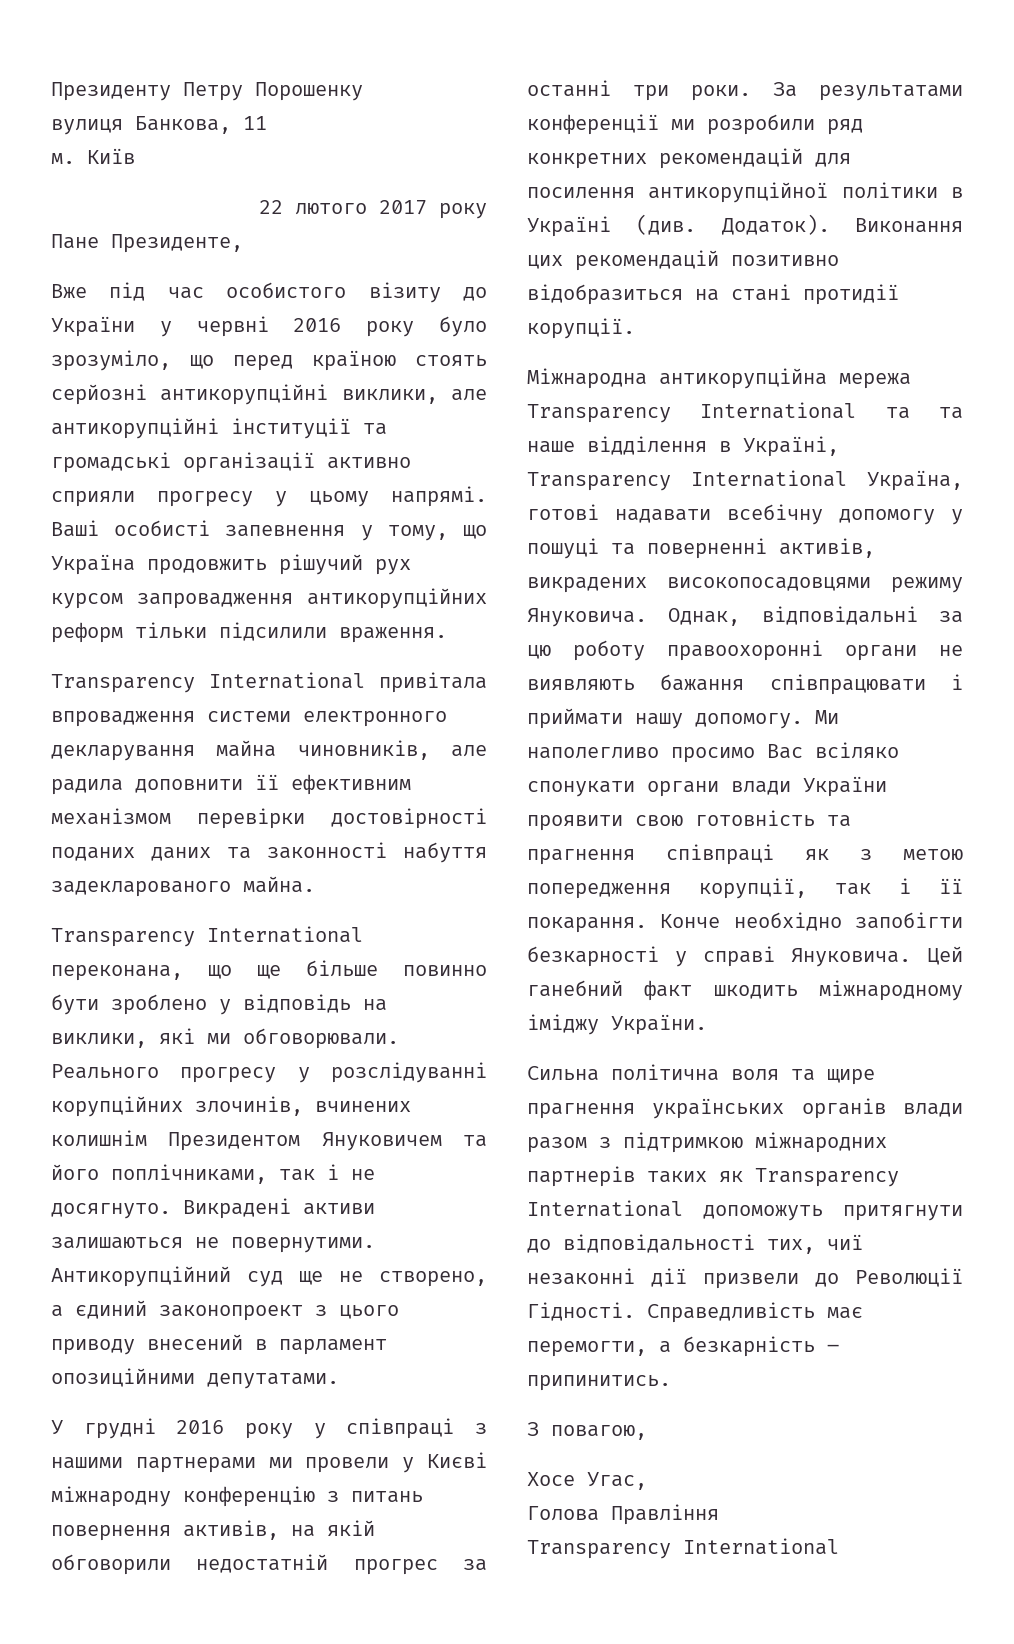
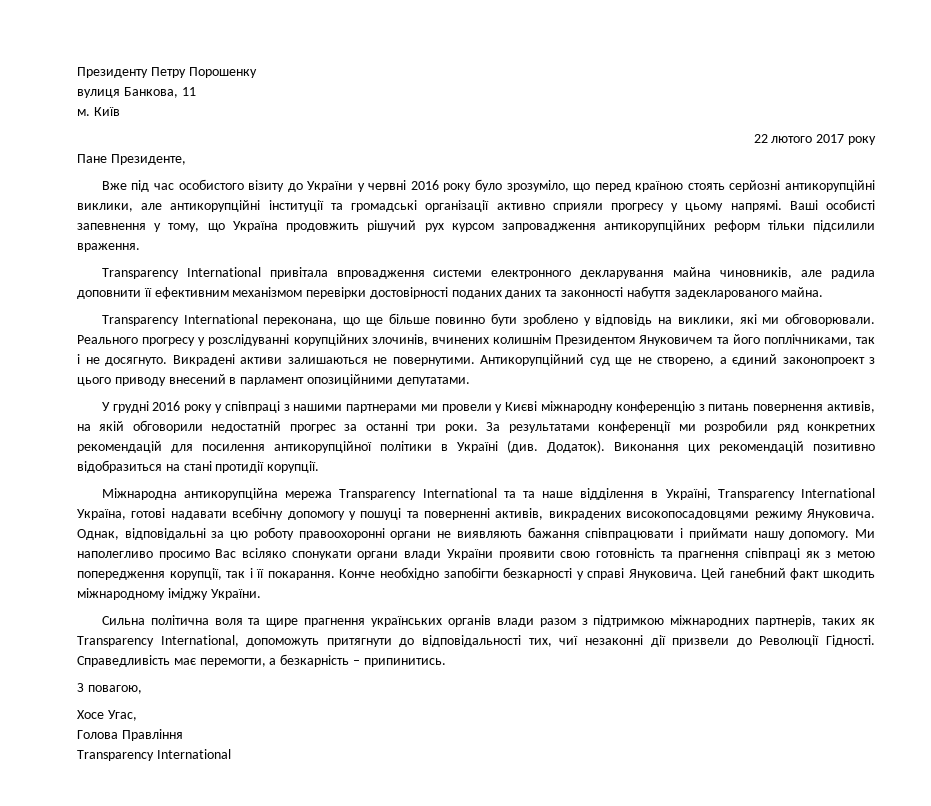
[527,1166,635,1187] партнерів -> [755,615,817,627] партнерів,
[527,1200,683,1217] International -> [160,635,239,647] International,

